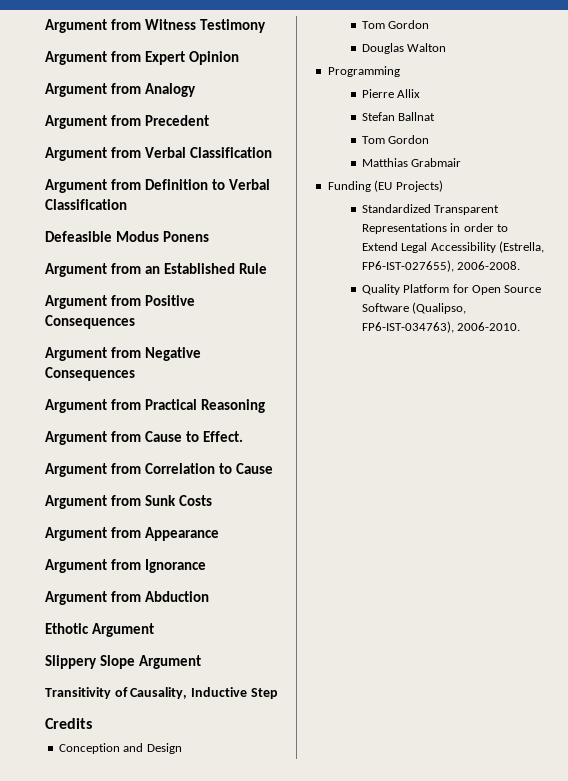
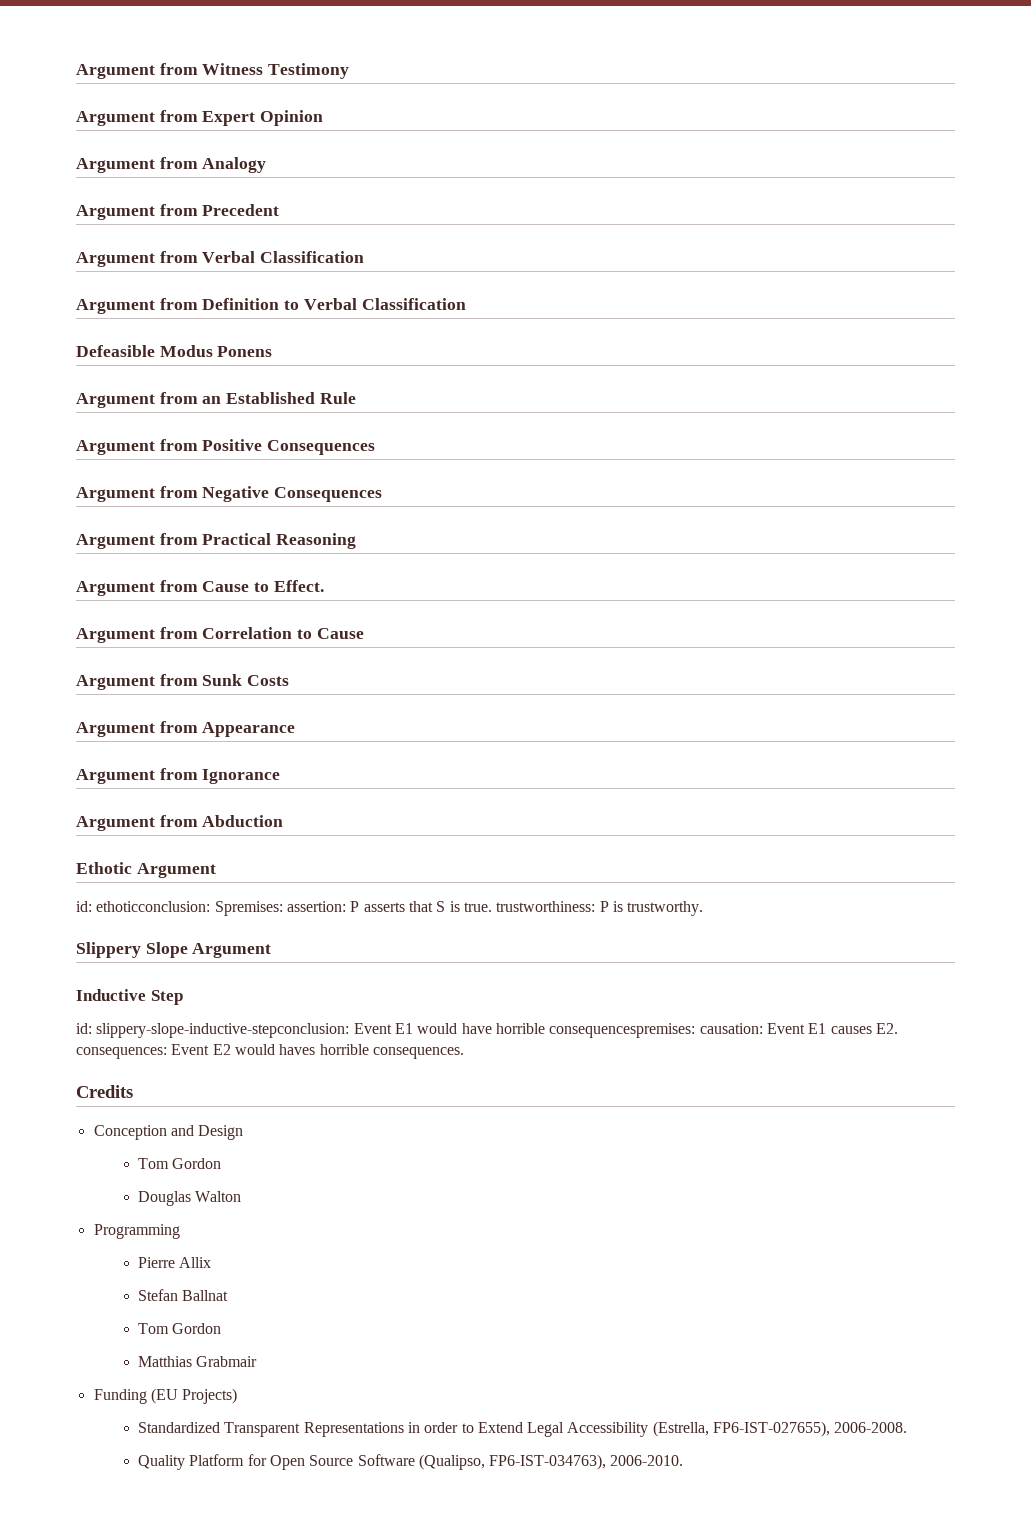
(154, 630) none -> [76,901,704,916] // id: ethoticconclusion: Spremises: assertion: P asserts that S is true. trustworthiness: P is trustworthy.
[45,687,188,699] Transitivity of Causality, -> (272, 950) none
(278, 693) none -> [76,1023,898,1038] [76,1044,464,1059] // id: slippery-slope-inductive-stepconclusion: Event E1 would have horrible consequencespremises: causation: Event E1 causes E2. consequences: Event E2 would haves horrible consequences.

